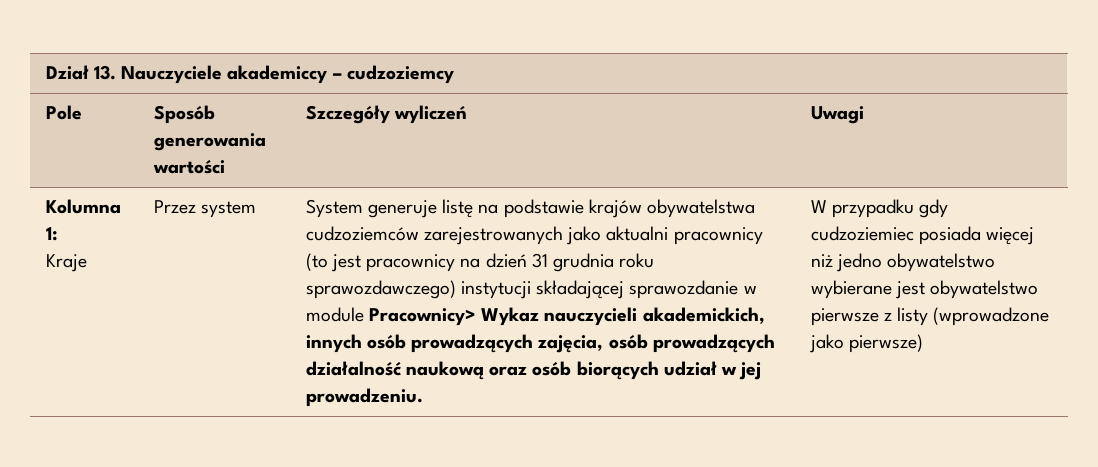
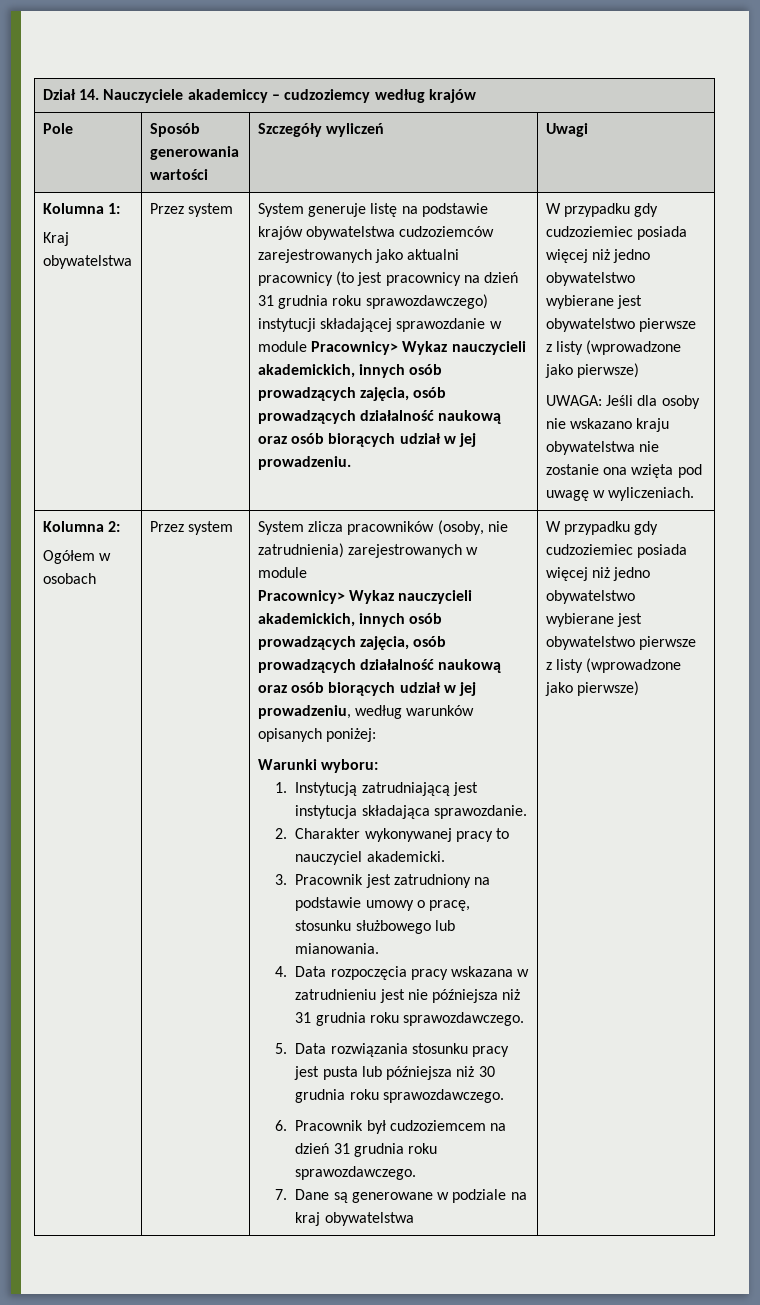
[93,65,116,80] 13. -> [79,89,100,100] 14.
(454, 74) none -> [374,89,476,103] według krajów
[45,254,87,272] Kraje -> [42,232,69,246] [42,255,132,269] Kraj obywatelstwa
(923, 343) none -> [545,395,700,409] [545,418,670,432] [545,441,660,455] [545,464,702,478] [545,487,695,501] [42,521,121,532] [42,550,112,564] [42,573,96,584] [149,521,234,535] [257,520,509,535] [257,543,479,558] [257,567,307,578] [257,590,473,604] [257,613,443,627] [257,636,447,650] [257,659,502,673] [257,682,477,696] [257,705,475,719] [257,728,377,742] [257,759,379,773] [275,782,478,796] [295,805,527,819] [275,828,510,842] [295,851,445,865] [275,874,491,888] [295,897,471,911] [295,920,455,934] [295,943,380,954] [275,966,530,980] [295,989,521,1003] [295,1012,525,1026] [275,1043,510,1057] [294,1066,495,1080] [295,1089,504,1103] [275,1120,507,1134] [295,1143,438,1157] [295,1166,417,1180] [275,1189,527,1203] [295,1212,414,1226] [545,521,659,535] [545,544,688,558] [545,567,651,581] [545,590,635,604] [545,613,643,627] [545,636,697,650] [545,658,682,673] [544,681,640,696] // UWAGA: Jeśli dla osoby nie wskazano kraju obywatelstwa nie zostanie ona wzięta pod uwagę w wyliczeniach. // Kolumna 2: // Ogółem w osobach | Przez system | System zlicza pracowników (osoby, nie zatrudnienia) zarejestrowanych w module // Pracownicy> Wykaz nauczycieli akademickich, innych osób prowadzących zajęcia, osób prowadzących działalność naukową oraz osób biorących udział w jej prowadzeniu, według warunków opisanych poniżej: // Warunki wyboru: // 1. Instytucją zatrudniającą jest instytucja składająca sprawozdanie. // 2. Charakter wykonywanej pracy to nauczyciel akademicki. // 3. Pracownik jest zatrudniony na podstawie umowy o pracę, stosunku służbowego lub mianowania. // 4. Data rozpoczęcia pracy wskazana w zatrudnieniu jest nie późniejsza niż 31 grudnia roku sprawozdawczego. // 5. Data rozwiązania stosunku pracy jest pusta lub późniejsza niż 30 grudnia roku sprawozdawczego. // 6. Pracownik był cudzoziemcem na dzień 31 grudnia roku sprawozdawczego. // 7. Dane są generowane w podziale na kraj obywatelstwa | W przypadku gdy cudzoziemiec posiada więcej niż jedno obywatelstwo wybierane jest obywatelstwo pierwsze z listy (wprowadzone jako pierwsze)

